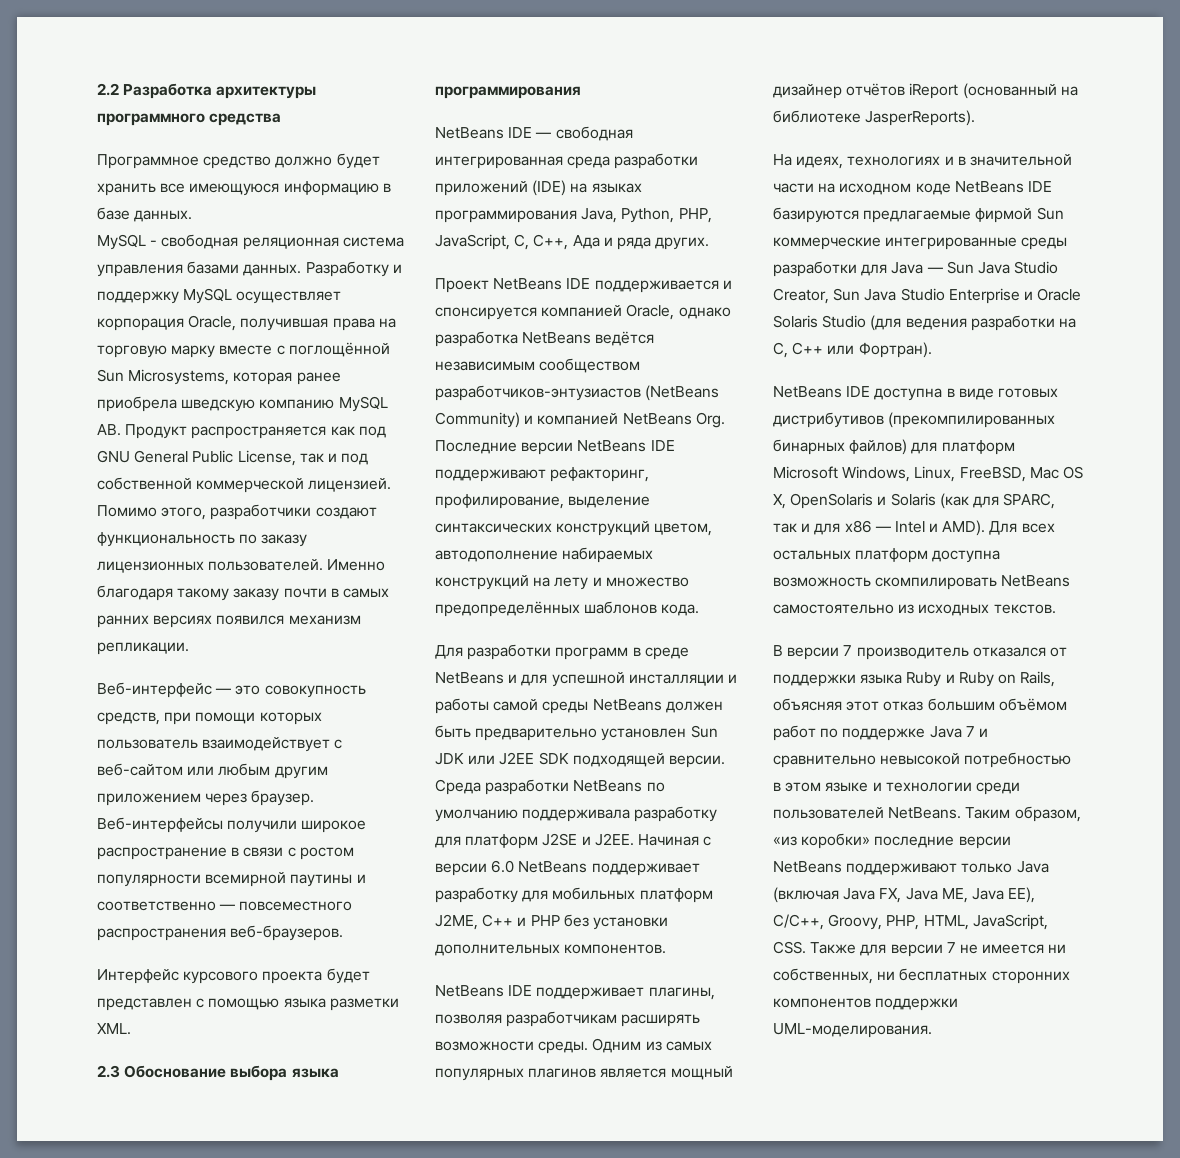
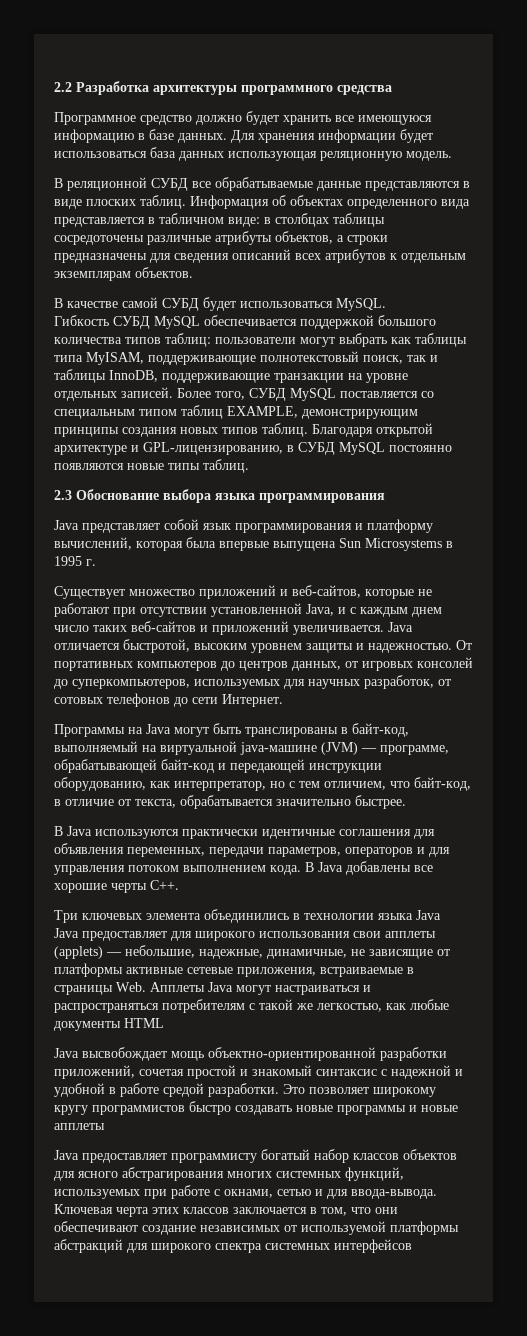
[97,234,404,250] [97,261,402,277] [97,288,342,304] [97,315,396,331] [97,342,390,358] [97,369,341,385] [97,396,388,412] [97,424,386,439] [97,450,369,466] [97,477,392,493] [97,504,377,520] [97,532,308,547] [97,559,386,573] [97,585,389,601] [97,615,361,628] [97,642,189,655] [97,682,366,698] [97,712,322,725] [97,737,343,752] [97,763,328,779] [97,790,315,806] [97,817,367,833] [97,847,354,860] [97,872,366,887] [97,901,353,911] [97,925,344,941] [97,968,370,984] [97,998,399,1011] [97,1023,131,1035] // MySQL - свободная реляционная система управления базами данных. Разработку и поддержку MySQL осуществляет корпорация Oracle, получившая права на торговую марку вместе с поглощённой Sun Microsystems, которая ранее приобрела шведскую компанию MySQL AB. Продукт распространяется как под GNU General Public License, так и под собственной коммерческой лицензией. Помимо этого, разработчики создают функциональность по заказу лицензионных пользователей. Именно благодаря такому заказу почти в самых ранних версиях появился механизм репликации. // Веб-интерфейс — это совокупность средств, при помощи которых пользователь взаимодействует с веб-сайтом или любым другим приложением через браузер. Веб-интерфейсы получили широкое распространение в связи с ростом популярности всемирной паутины и соответственно — повсеместного распространения веб-браузеров. // Интерфейс курсового проекта будет представлен с помощью языка разметки XML. -> [231,129,433,143] [54,147,452,161] [54,177,470,191] [54,195,470,209] [54,213,385,227] [54,231,388,245] [54,249,466,263] [54,267,193,281] [54,297,386,311] [54,315,436,329] [54,333,467,347] [54,351,438,365] [54,369,408,383] [54,387,434,401] [54,405,418,419] [54,423,433,437] [54,442,452,455] [54,459,249,473] Для хранения информации будет использоваться база данных использующая реляционную модель. // В реляционной СУБД все обрабатываемые данные представляются в виде плоских таблиц. Информация об объектах определенного вида представляется в табличном виде: в столбцах таблицы сосредоточены различные атрибуты объектов, а строки предназначены для сведения описаний всех атрибутов к отдельным экземплярам объектов. // В качестве самой СУБД будет использоваться MySQL. // Гибкость СУБД MySQL обеспечивается поддержкой большого количества типов таблиц: пользователи могут выбрать как таблицы типа MyISAM, поддерживающие полнотекстовый поиск, так и таблицы InnoDB, поддерживающие транзакции на уровне отдельных записей. Более того, СУБД MySQL поставляется со специальным типом таблиц EXAMPLE, демонстрирующим принципы создания новых типов таблиц. Благодаря открытой архитектуре и GPL-лицензированию, в СУБД MySQL постоянно появляются новые типы таблиц.
[435,126,633,141] [435,153,699,169] [435,180,642,196] [435,208,712,223] [435,234,710,250] [435,278,732,293] [435,304,731,320] [435,331,655,347] [435,358,641,373] [435,385,720,401] [435,412,725,428] [435,440,675,455] [435,467,650,482] [435,494,651,509] [435,521,713,536] [435,547,654,563] [435,575,689,590] [435,601,700,617] [435,644,689,660] [435,672,737,687] [435,698,723,714] [435,725,718,741] [435,752,725,768] [435,779,665,795] [435,806,718,822] [435,833,712,849] [435,860,700,876] [435,887,713,903] [435,914,668,930] [435,944,667,956] [435,985,715,1000] [435,1011,701,1027] [435,1038,712,1054] [435,1066,733,1081] [773,83,1078,99] [773,110,976,126] [773,154,1072,169] [773,181,1052,195] [773,207,1064,223] [773,237,1068,250] [773,261,1059,277] [773,288,1082,304] [773,315,1076,331] [773,342,932,358] [773,386,1058,401] [773,412,1056,428] [773,439,1015,455] [773,466,1083,482] [773,493,1056,509] [773,520,1055,536] [773,548,1001,563] [773,575,1071,590] [773,604,1056,616] [773,645,1067,660] [773,671,1056,687] [773,698,1067,711] [773,725,988,741] [773,752,1072,768] [773,782,1020,795] [773,806,1081,822] [773,833,1011,849] [773,861,1049,876] [773,887,1036,903] [773,914,1048,930] [773,941,1067,957] [773,968,1070,984] [773,998,959,1011] [773,1023,932,1038] NetBeans IDE — свободная интегрированная среда разработки приложений (IDE) на языках программирования Java, Python, PHP, JavaScript, C, C++, Ада и ряда других. // Проект NetBeans IDE поддерживается и спонсируется компанией Oracle, однако разработка NetBeans ведётся независимым сообществом разработчиков-энтузиастов (NetBeans Community) и компанией NetBeans Org. Последние версии NetBeans IDE поддерживают рефакторинг, профилирование, выделение синтаксических конструкций цветом, автодополнение набираемых конструкций на лету и множество предопределённых шаблонов кода. // Для разработки программ в среде NetBeans и для успешной инсталляции и работы самой среды NetBeans должен быть предварительно установлен Sun JDK или J2EE SDK подходящей версии. Среда разработки NetBeans по умолчанию поддерживала разработку для платформ J2SE и J2EE. Начиная с версии 6.0 NetBeans поддерживает разработку для мобильных платформ J2ME, C++ и PHP без установки дополнительных компонентов. // NetBeans IDE поддерживает плагины, позволяя разработчикам расширять возможности среды. Одним из самых популярных плагинов является мощный дизайнер отчётов iReport (основанный на библиотеке JasperReports). // На идеях, технологиях и в значительной части на исходном коде NetBeans IDE базируются предлагаемые фирмой Sun коммерческие интегрированные среды разработки для Java — Sun Java Studio Creator, Sun Java Studio Enterprise и Oracle Solaris Studio (для ведения разработки на C, C++ или Фортран). // NetBeans IDE доступна в виде готовых дистрибутивов (прекомпилированных бинарных файлов) для платформ Microsoft Windows, Linux, FreeBSD, Mac OS X, OpenSolaris и Solaris (как для SPARC, так и для x86 — Intel и AMD). Для всех остальных платформ доступна возможность скомпилировать NetBeans самостоятельно из исходных текстов. // В версии 7 производитель отказался от поддержки языка Ruby и Ruby on Rails, объясняя этот отказ большим объёмом работ по поддержке Java 7 и сравнительно невысокой потребностью в этом языке и технологии среди пользователей NetBeans. Таким образом, «из коробки» последние версии NetBeans поддерживают только Java (включая Java FX, Java ME, Java EE), C/C++, Groovy, PHP, HTML, JavaScript, CSS. Также для версии 7 не имеется ни собственных, ни бесплатных сторонних компонентов поддержки UML-моделирования. -> [54,519,433,533] [54,537,453,551] [54,556,96,566] [54,585,432,599] [54,603,442,617] [54,621,413,635] [54,639,472,653] [54,657,473,671] [54,675,451,689] [54,693,283,707] [54,723,409,737] [54,741,449,755] [54,759,382,773] [54,777,471,791] [54,795,406,809] [54,826,435,839] [54,843,450,857] [54,861,433,875] [54,880,179,893] [54,909,441,923] [54,928,436,941] [54,945,450,959] [54,963,414,977] [54,982,371,995] [54,999,449,1013] [54,1018,164,1031] [54,1047,447,1061] [54,1065,463,1079] [54,1083,436,1097] [54,1101,458,1115] [54,1123,105,1130] [54,1149,457,1163] [54,1167,404,1181] [54,1185,437,1199] [54,1204,398,1217] [54,1221,459,1235] [54,1239,412,1253] Java представляет собой язык программирования и платформу вычислений, которая была впервые выпущена Sun Microsystems в 1995 г. // Существует множество приложений и веб-сайтов, которые не работают при отсутствии установленной Java, и с каждым днем число таких веб-сайтов и приложений увеличивается. Java отличается быстротой, высоким уровнем защиты и надежностью. От портативных компьютеров до центров данных, от игровых консолей до суперкомпьютеров, используемых для научных разработок, от сотовых телефонов до сети Интернет. // Программы на Java могут быть транслированы в байт-код, выполняемый на виртуальной java-машине (JVM) — программе, обрабатывающей байт-код и передающей инструкции оборудованию, как интерпретатор, но с тем отличием, что байт-код, в отличие от текста, обрабатывается значительно быстрее. // В Java используются практически идентичные соглашения для объявления переменных, передачи параметров, операторов и для управления потоком выполнением кода. В Java добавлены все хорошие черты C++. // Три ключевых элемента объединились в технологии языка Java // Java предоставляет для широкого использования свои апплеты (applets) — небольшие, надежные, динамичные, не зависящие от платформы активные сетевые приложения, встраиваемые в страницы Web. Апплеты Java могут настраиваться и распространяться потребителям с такой же легкостью, как любые документы HTML // Java высвобождает мощь объектно-ориентированной разработки приложений, сочетая простой и знакомый синтаксис с надежной и удобной в работе средой разработки. Это позволяет широкому кругу программистов быстро создавать новые программы и новые апплеты // Java предоставляет программисту богатый набор классов объектов для ясного абстрагирования многих системных функций, используемых при работе с окнами, сетью и для ввода-вывода. Ключевая черта этих классов заключается в том, что они обеспечивают создание независимых от используемой платформы абстракций для широкого спектра системных интерфейсов

